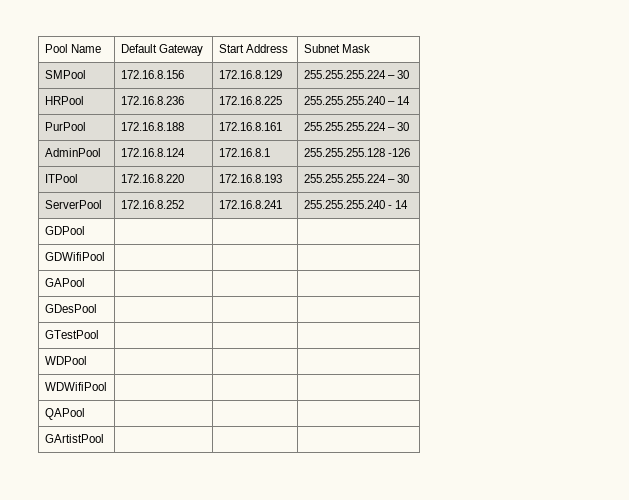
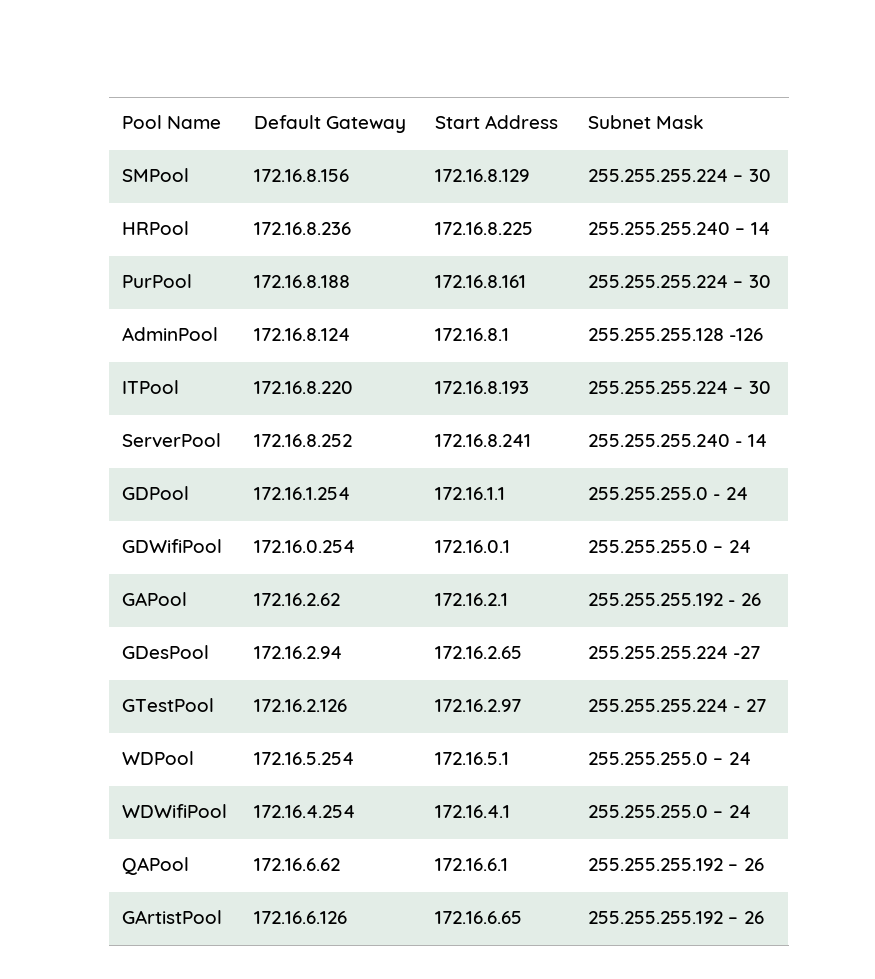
[44,252,105,261] [44,278,85,287] [44,304,97,313] [44,330,99,339] [44,356,87,365] [44,382,107,391] [44,408,85,420] [44,434,104,443] | | // GDWifiPool | | | // GAPool | | | // GDesPool | | | // GTestPool | | | // WDPool | | | // WDWifiPool | | | // QAPool | | | // GArtistPool | | | -> [254,487,351,500] [435,487,506,500] [588,487,748,500] [122,539,223,553] [254,540,356,553] [435,540,511,553] [588,540,751,553] [122,592,188,606] [254,593,341,606] [435,593,509,606] [588,593,761,606] [122,645,210,659] [254,646,343,659] [435,646,523,659] [588,646,761,659] [122,698,215,712] [254,699,348,712] [435,699,522,712] [588,699,766,712] [122,751,195,765] [254,752,355,765] [435,752,510,765] [588,752,751,765] [122,804,228,818] [254,805,356,818] [435,805,511,818] [588,805,751,818] [122,857,190,875] [254,858,341,871] [435,858,509,871] [588,858,764,871] [122,910,223,924] [254,911,348,924] [435,911,523,924] [588,911,764,924] 172.16.1.254 | 172.16.1.1 | 255.255.255.0 - 24 // GDWifiPool | 172.16.0.254 | 172.16.0.1 | 255.255.255.0 – 24 // GAPool | 172.16.2.62 | 172.16.2.1 | 255.255.255.192 - 26 // GDesPool | 172.16.2.94 | 172.16.2.65 | 255.255.255.224 -27 // GTestPool | 172.16.2.126 | 172.16.2.97 | 255.255.255.224 - 27 // WDPool | 172.16.5.254 | 172.16.5.1 | 255.255.255.0 – 24 // WDWifiPool | 172.16.4.254 | 172.16.4.1 | 255.255.255.0 – 24 // QAPool | 172.16.6.62 | 172.16.6.1 | 255.255.255.192 – 26 // GArtistPool | 172.16.6.126 | 172.16.6.65 | 255.255.255.192 – 26

